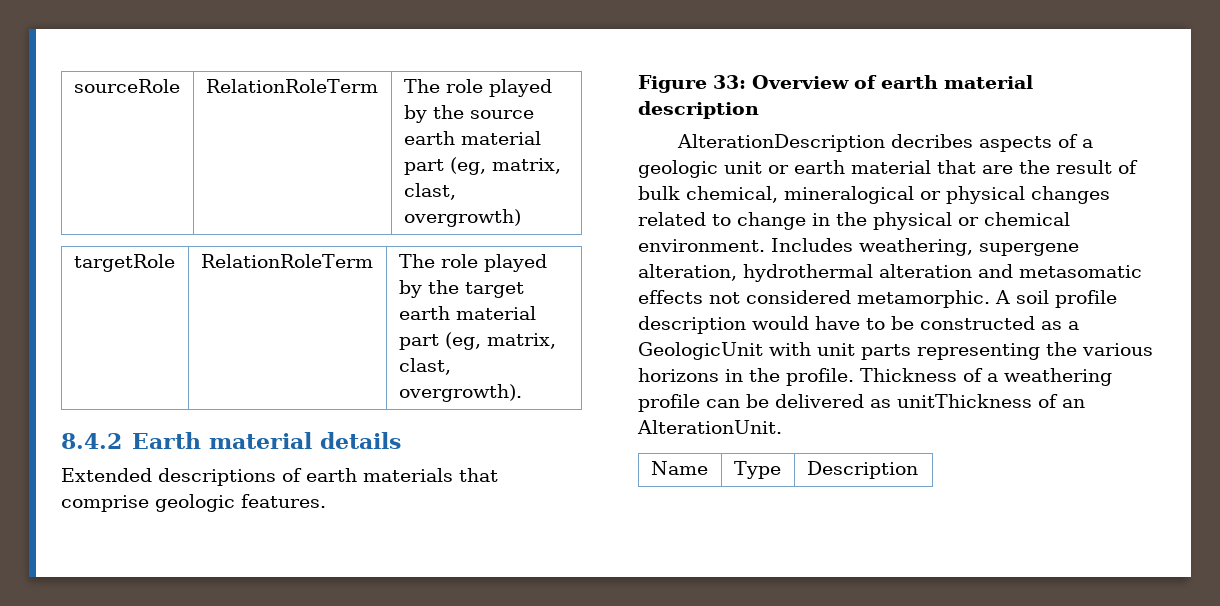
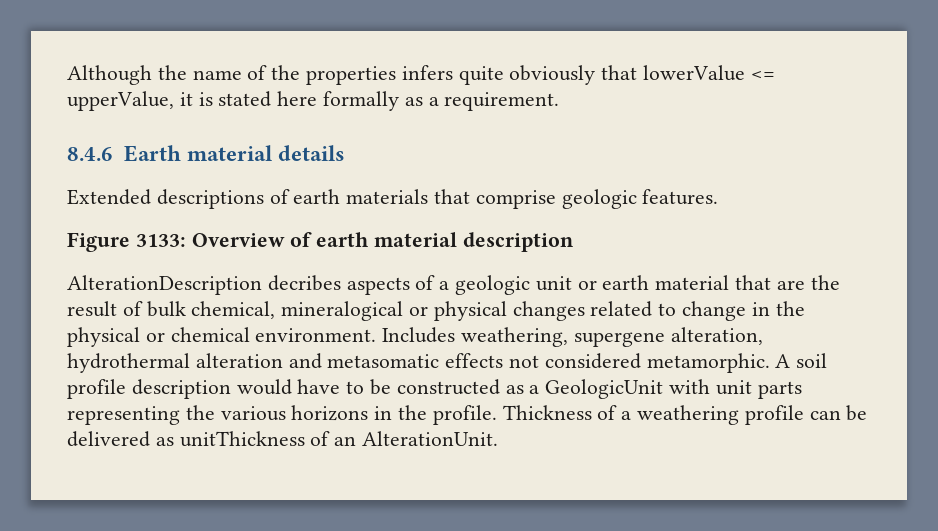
[73,79,180,93] [205,79,378,93] [403,79,552,97] [403,105,534,123] [403,131,541,145] [403,157,561,175] [403,183,456,200] [403,209,521,227] [73,254,175,272] [200,254,373,268] [398,254,547,272] [398,280,524,298] [398,306,536,320] [398,332,556,350] [398,358,451,375] [398,384,522,402] [61,433,122,449] sourceRole | RelationRoleTerm | The role played by the source earth material part (eg, matrix, clast, overgrowth) // targetRole | RelationRoleTerm | The role played by the target earth material part (eg, matrix, clast, overgrowth). // 8.4.2 -> [67,65,775,85] [67,91,560,111] [67,147,113,161] Although the name of the properties infers quite obviously that lowerValue <= upperValue, it is stated here formally as a requirement. // 8.4.6
[713,75,746,89] 33: -> [135,234,186,247] 3133:
[650,461,708,475] [733,461,781,479] [806,461,918,479] // Name | Type | Description -> (499, 438) none

